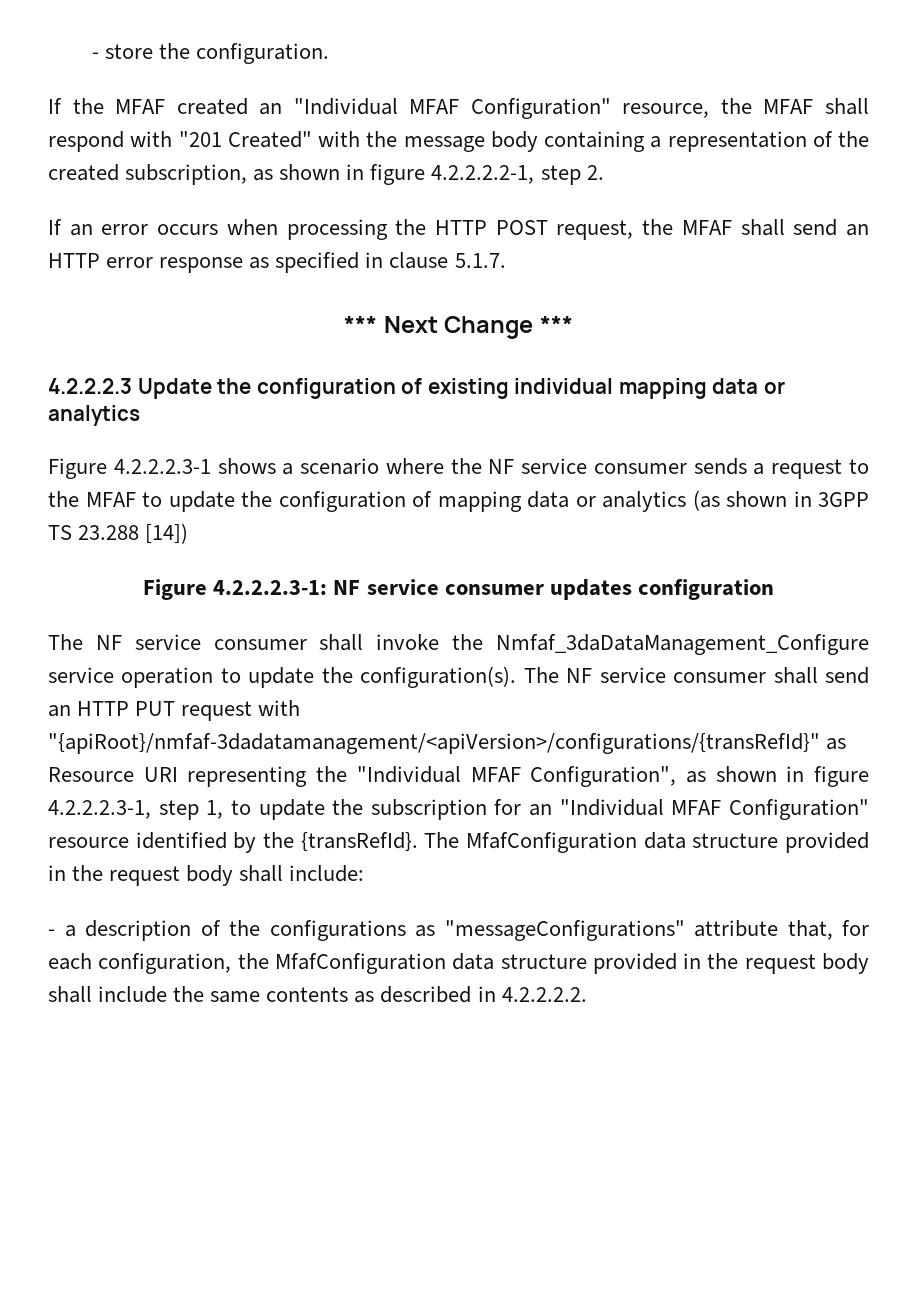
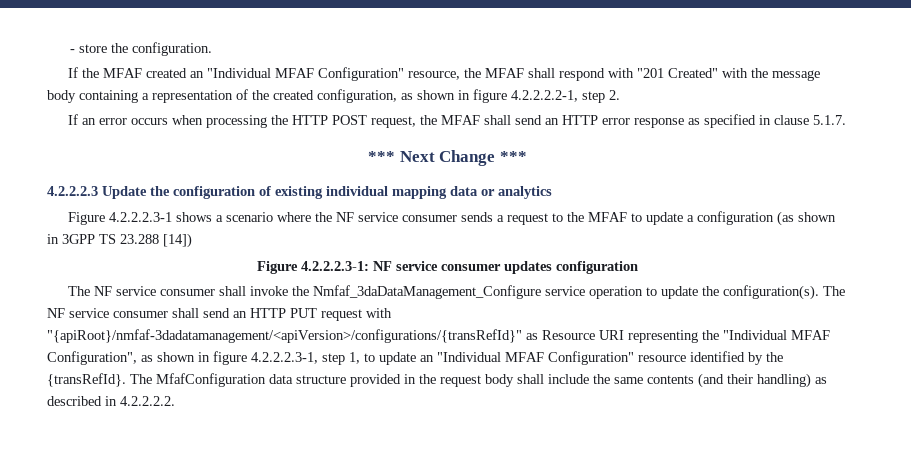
[125,164,248,185] subscription, -> [317,89,397,103] configuration,
[241,491,686,512] the configuration of mapping data or analytics -> [687,211,775,225] a configuration
[332,799,522,820] the subscription for -> (416, 358) none
[289,865,365,882] [48,920,869,941] [48,953,869,974] [48,986,92,1003] include: // - a description of the configurations as "messageConfigurations" attribute that, for each configuration, the MfafConfiguration data structure provided in the request body shall -> (544, 379) none
(349, 994) none -> [698,373,811,388] (and their handling)

